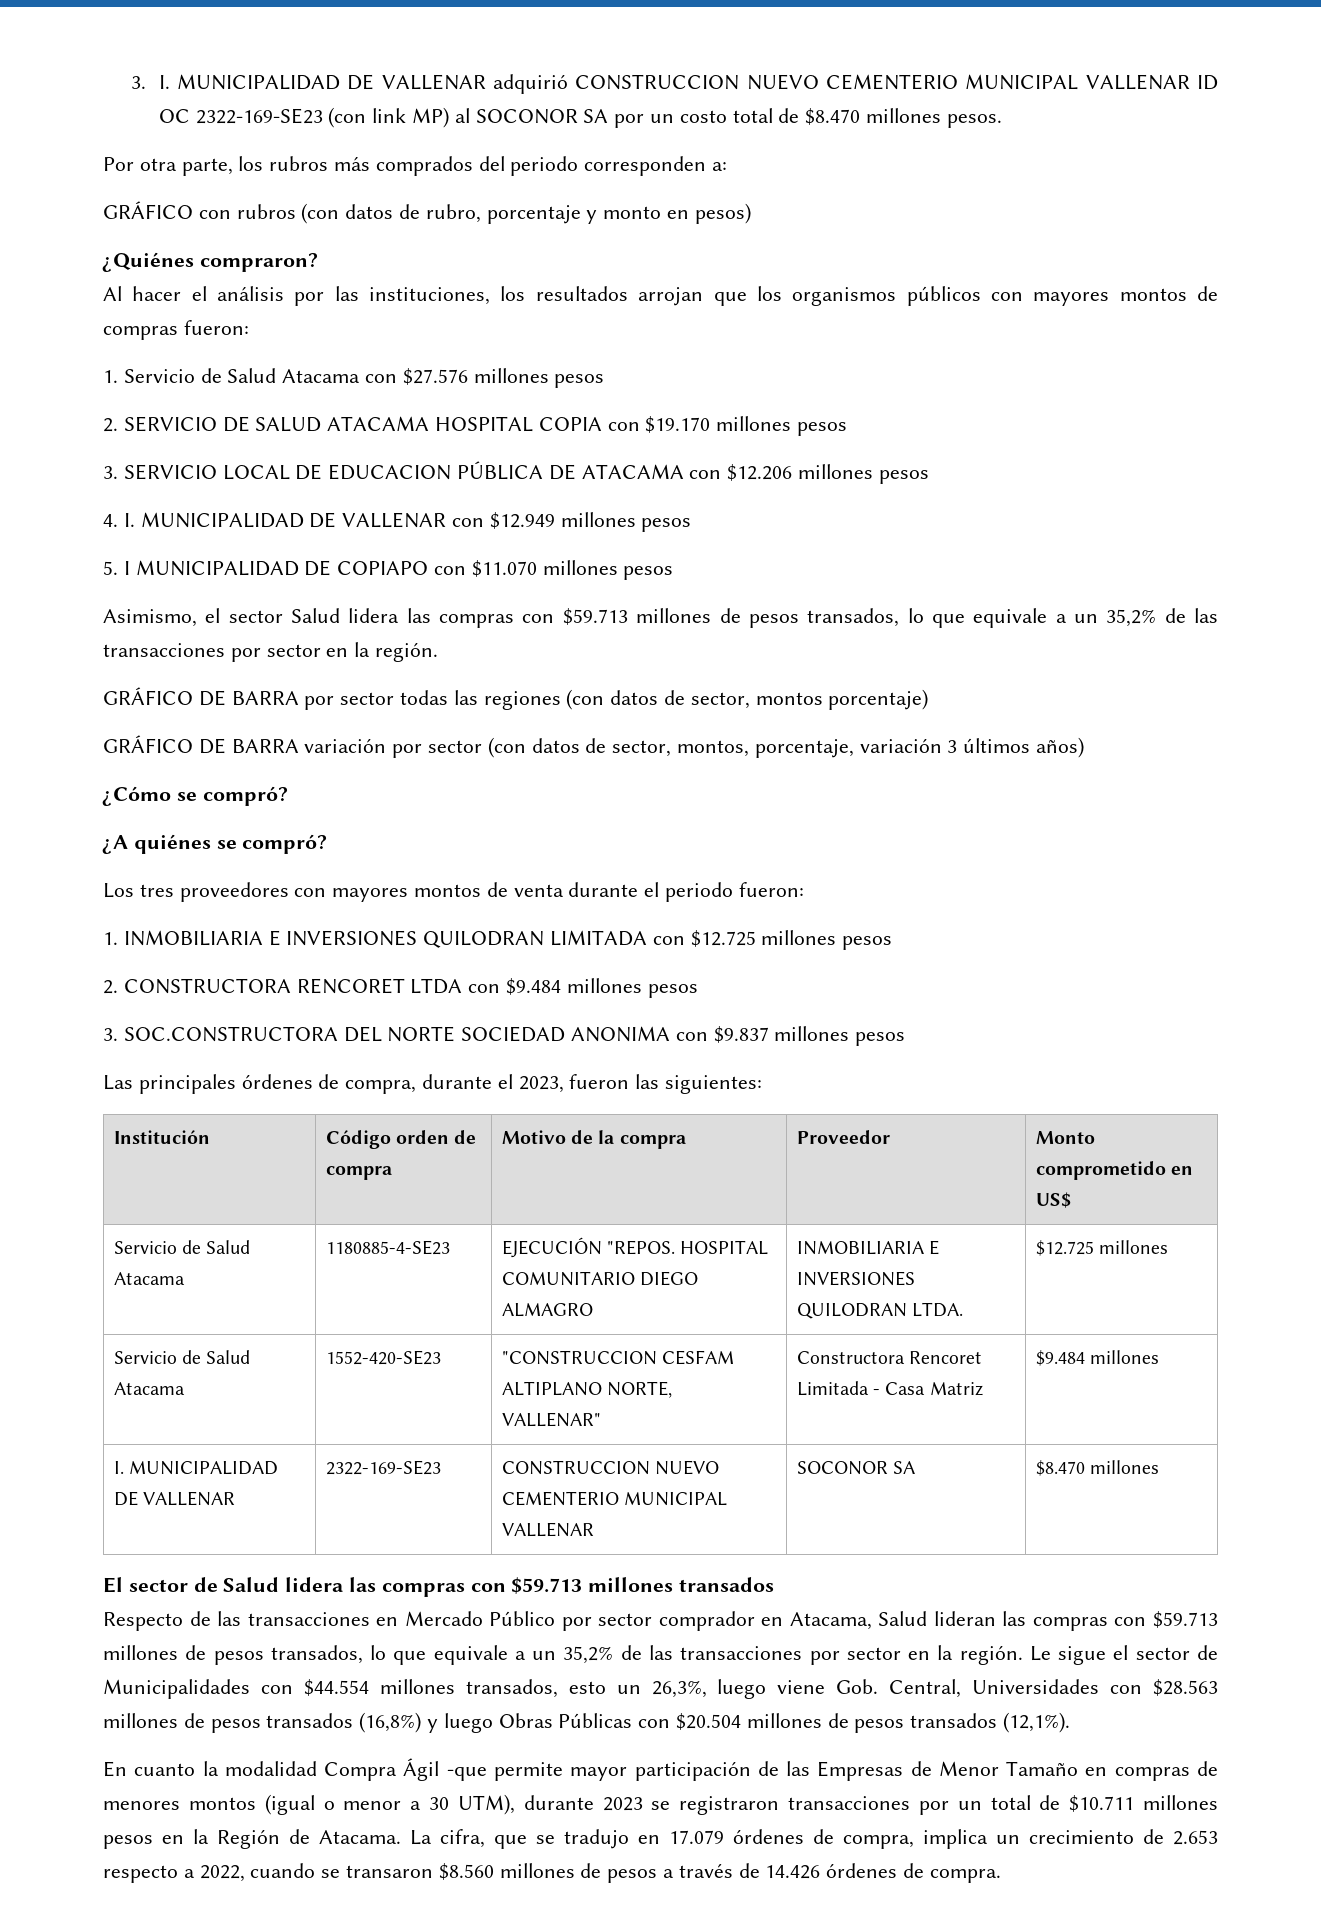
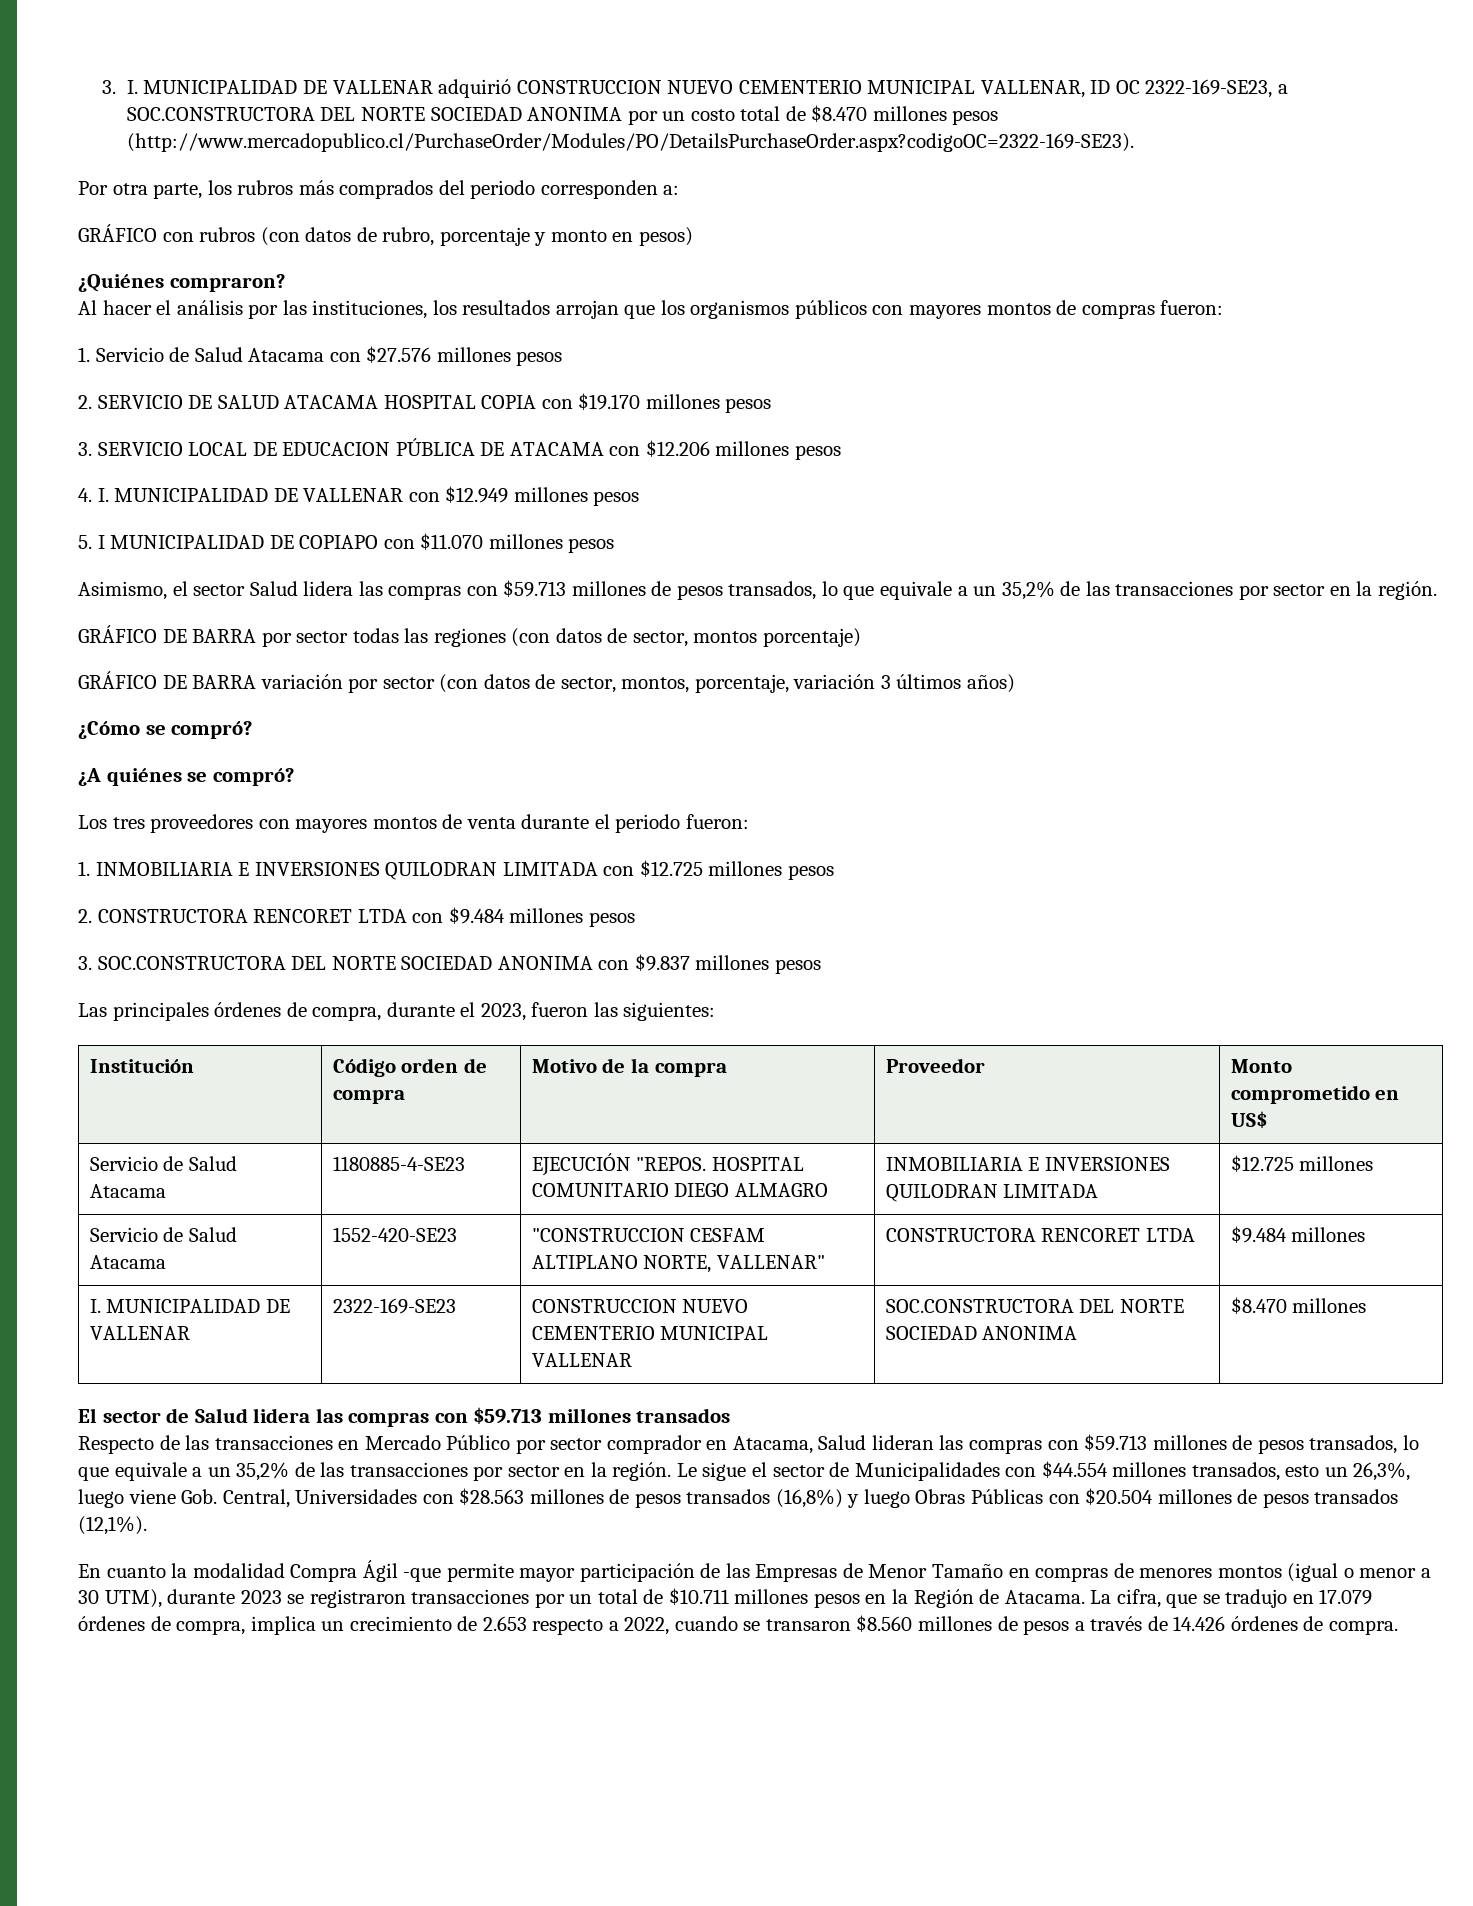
[1085,74,1190,90] VALLENAR -> [980,80,1085,98] VALLENAR,
[195,107,609,128] 2322-169-SE23 (con link MP) al SOCONOR SA -> [1145,79,1288,98] [126,107,623,121] 2322-169-SE23, a SOC.CONSTRUCTORA DEL NORTE SOCIEDAD ANONIMA
[946,114,1002,128] pesos. -> [952,110,999,125] [126,133,1134,152] pesos (http://www.mercadopublico.cl/PurchaseOrder/Modules/PO/DetailsPurchaseOrder.aspx?codigoOC=2322-169-SE23).
[912,1302,964,1317] LTDA. -> [1003,1184,1099,1198] LIMITADA
[796,1351,983,1364] [796,1381,983,1396] Constructora Rencoret Limitada - Casa Matriz -> [885,1228,1195,1242] CONSTRUCTORA RENCORET LTDA
[796,1461,916,1475] SOCONOR SA -> [885,1299,1184,1313] [885,1326,1078,1340] SOC.CONSTRUCTORA DEL NORTE SOCIEDAD ANONIMA

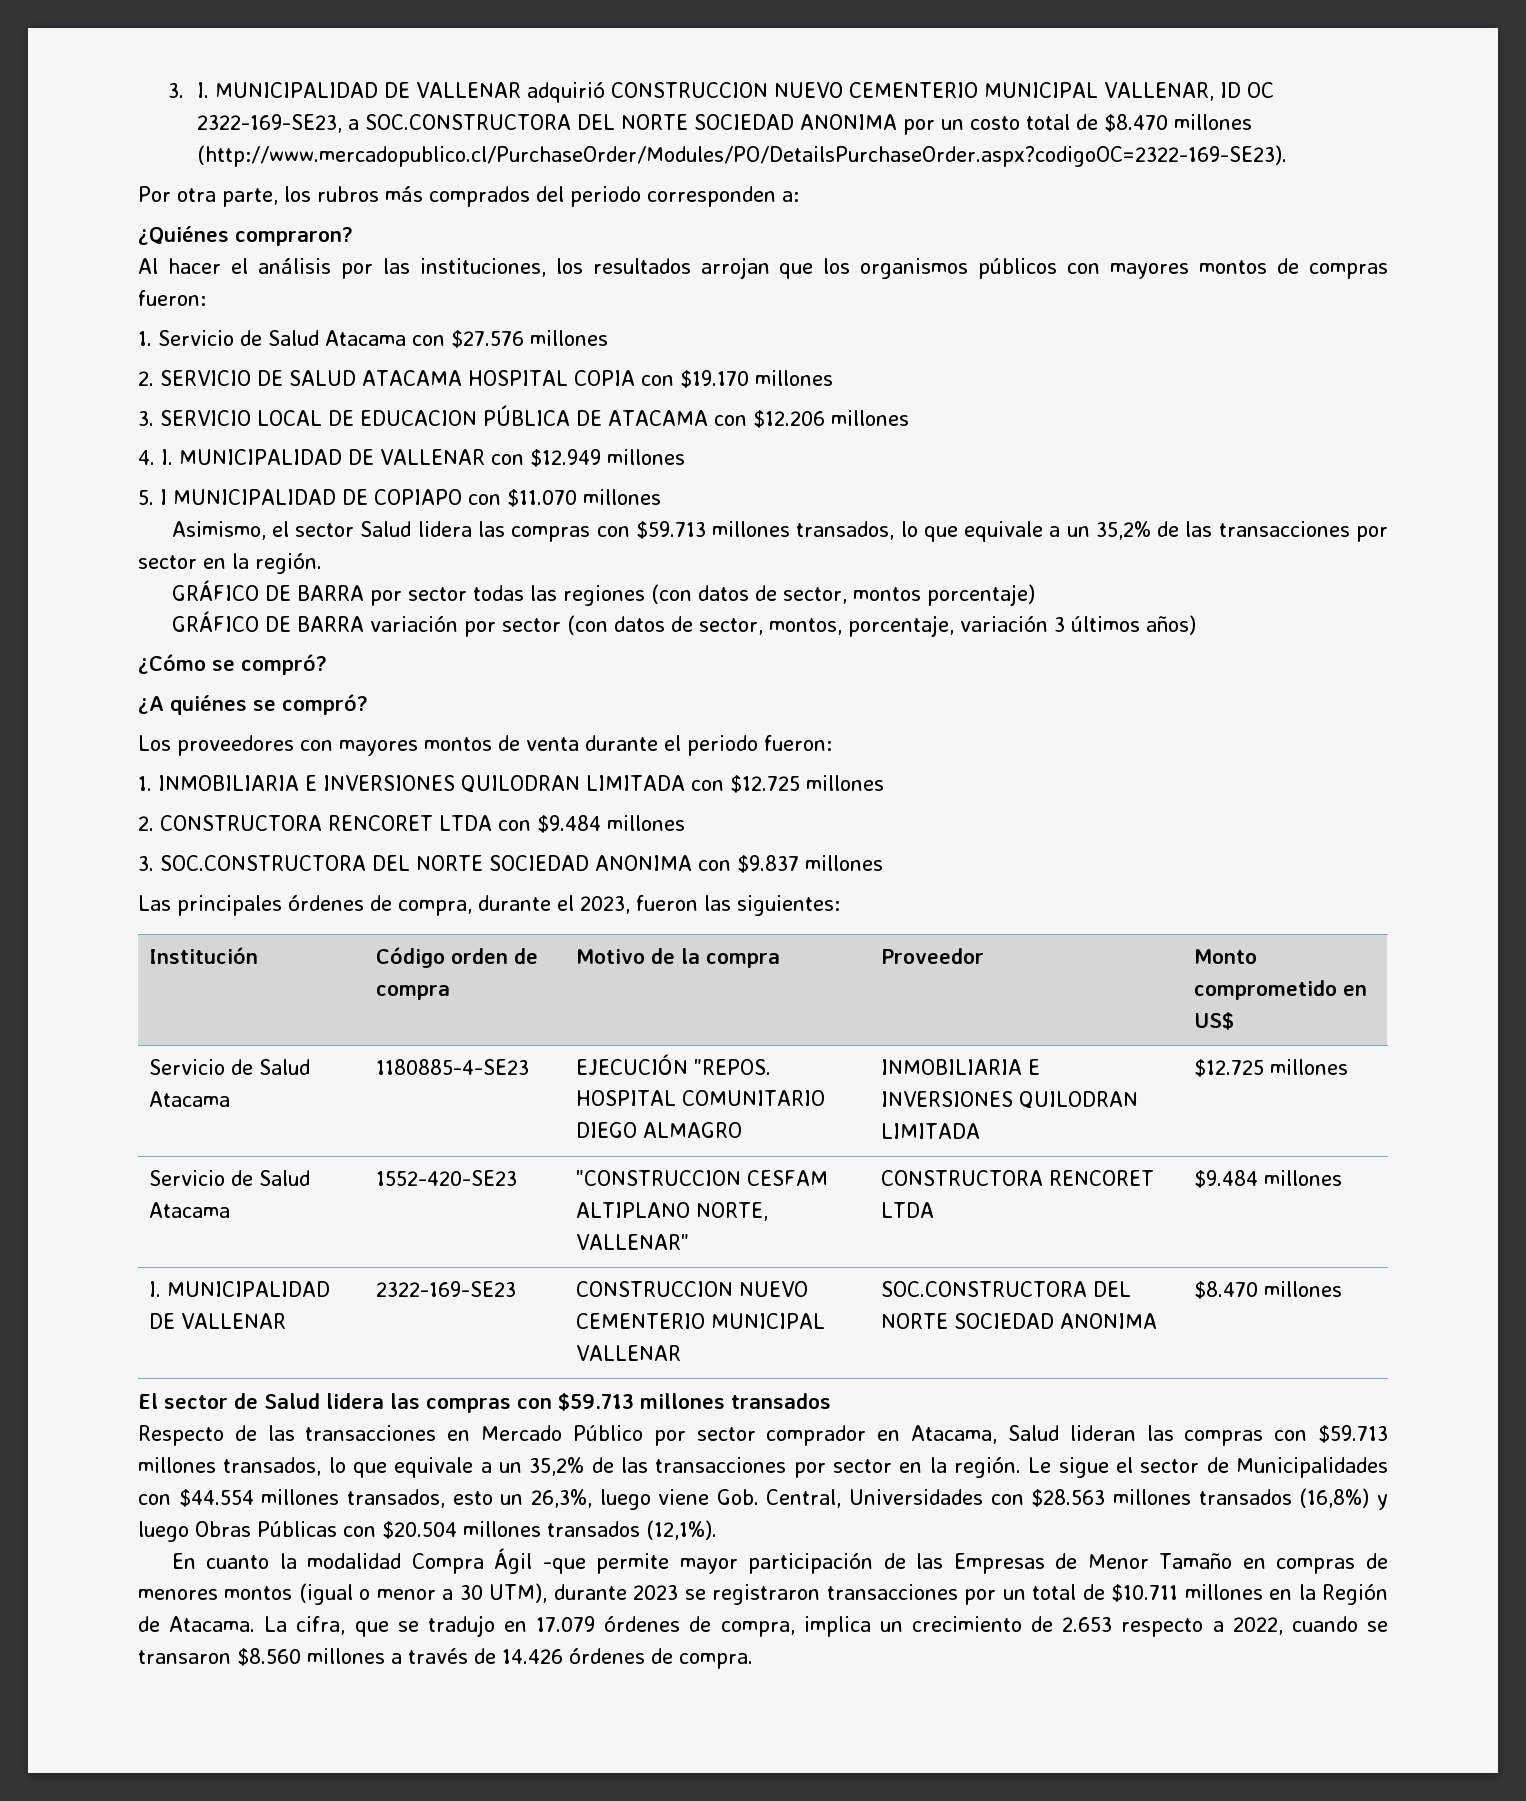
[952,110,999,125] pesos -> (1253, 122) none
[78,224,693,246] // GRÁFICO con rubros (con datos de rubro, porcentaje y monto en pesos) -> (799, 196) none
[516,351,563,366] pesos -> (608, 338) none
[725,398,772,413] pesos -> (833, 378) none
[794,445,841,460] pesos -> (909, 418) none
[593,491,640,506] pesos -> (685, 457) none
[568,538,615,553] pesos -> (661, 497) none
[651,581,723,600] de pesos -> (791, 529) none
[112,817,145,829] tres -> (171, 743) none
[787,865,834,880] pesos -> (884, 783) none
[588,912,635,927] pesos -> (685, 823) none
[774,959,821,974] pesos -> (883, 863) none
[1232,1435,1304,1454] de pesos -> (216, 1465) none
[609,1489,681,1508] de pesos -> (1192, 1497) none
[1237,1489,1309,1508] de pesos -> (541, 1529) none
[813,1593,860,1608] pesos -> (1263, 1592) none
[997,1616,1070,1635] de pesos -> (385, 1656) none

